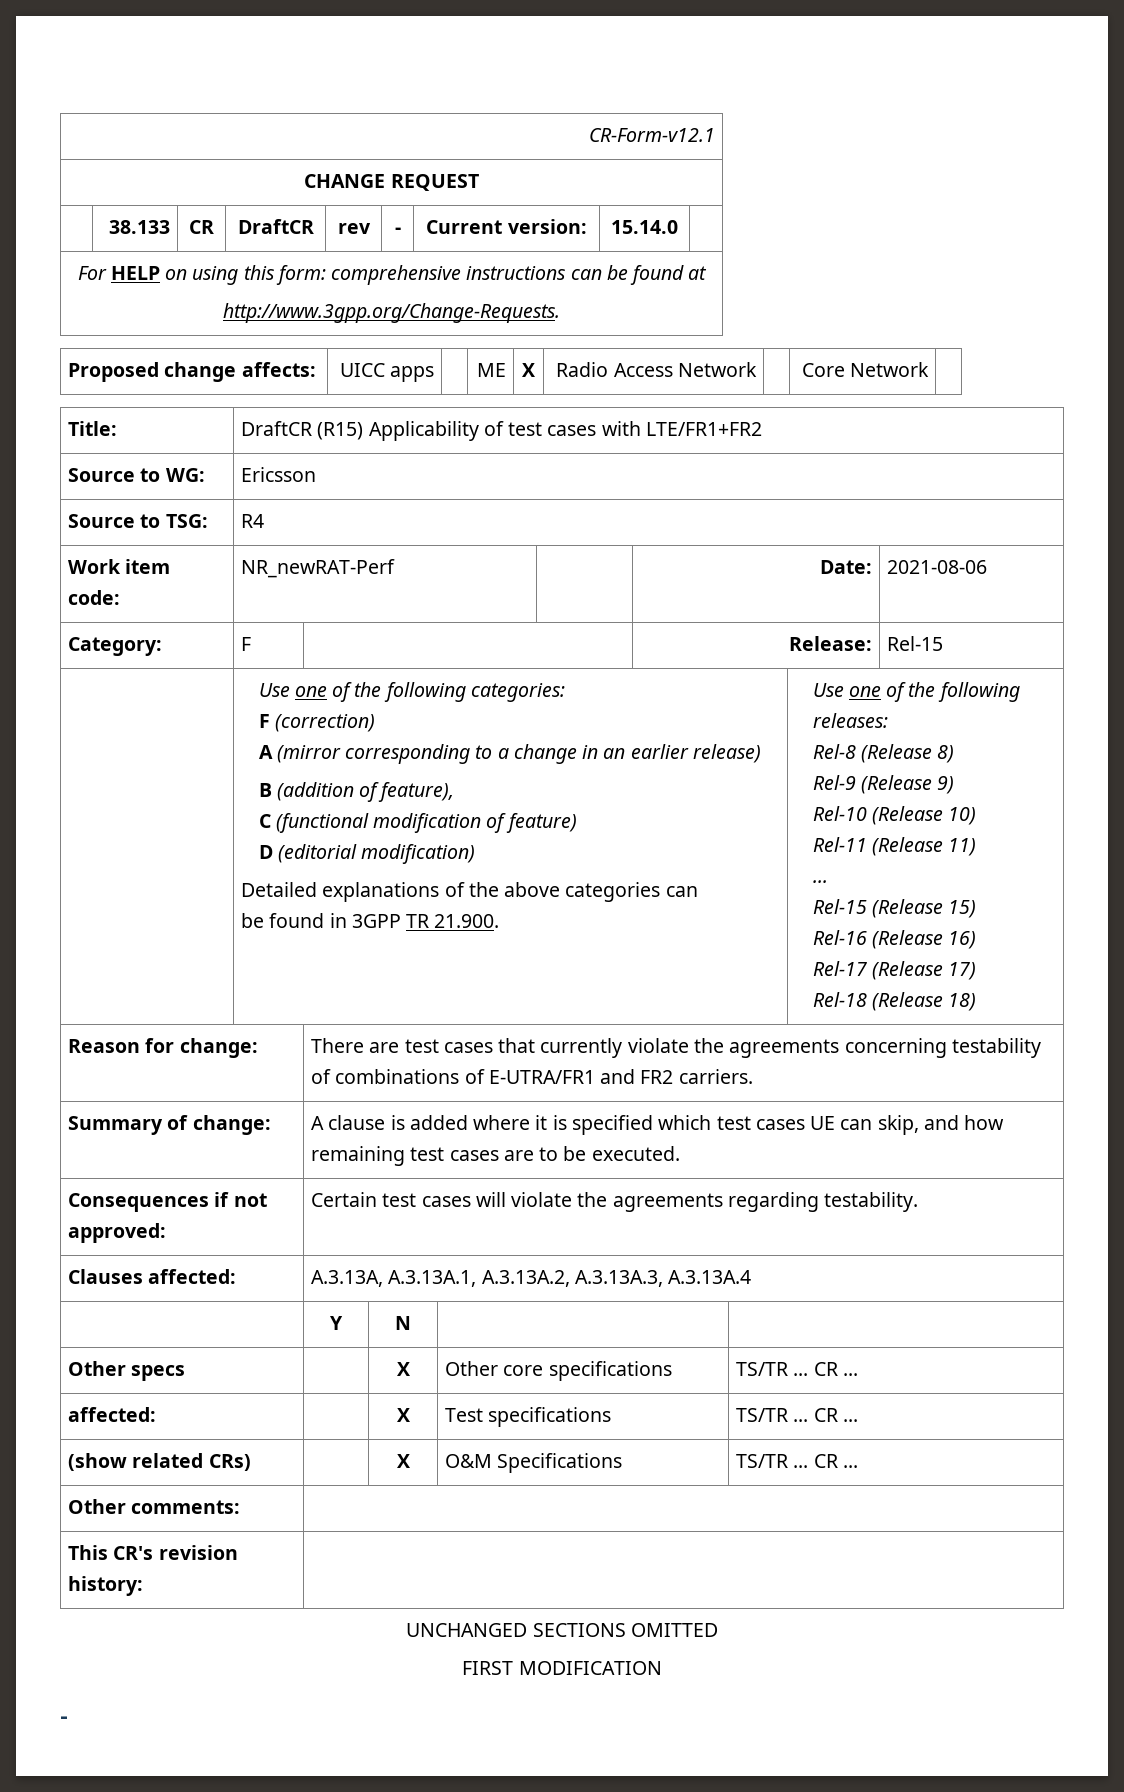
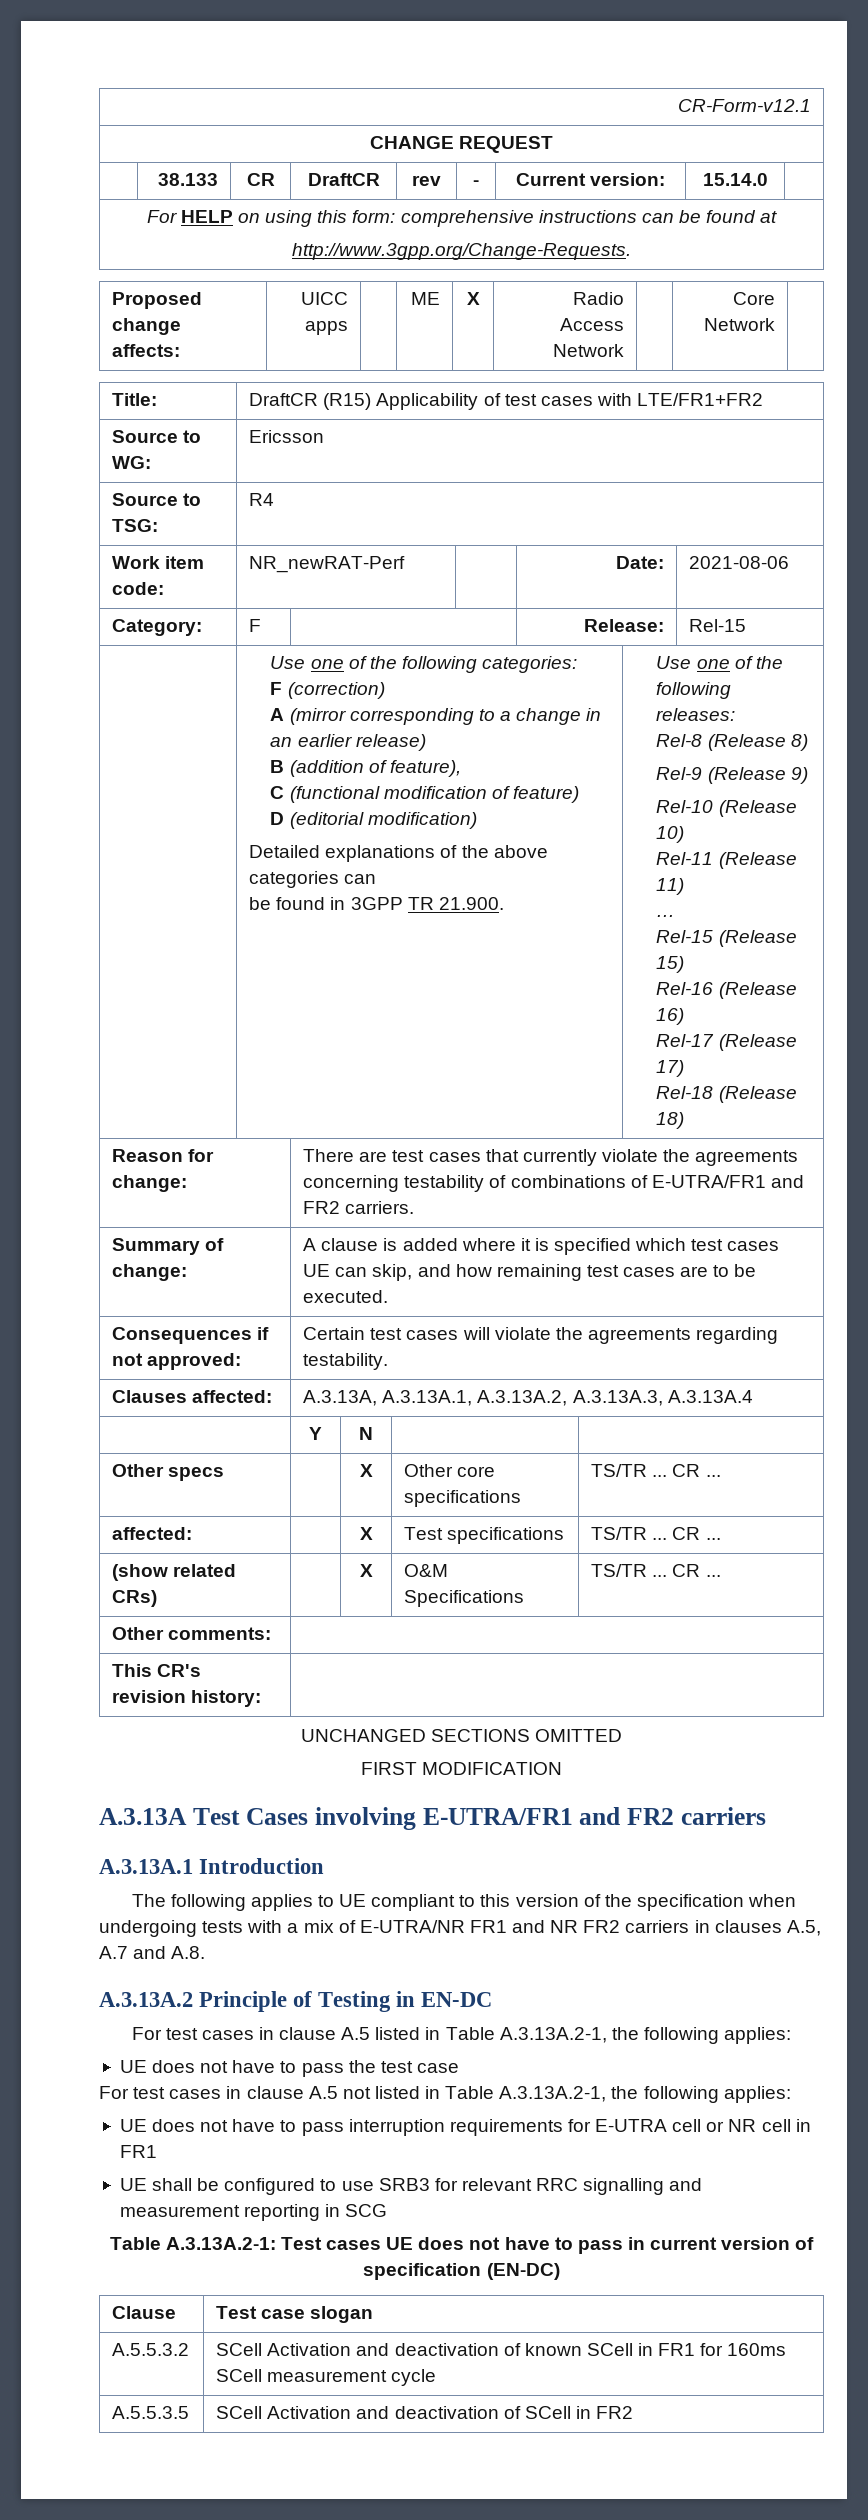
[60,1716,68,1725] - -> [99,1807,767,1830] [99,1858,325,1874] [131,1894,797,1911] [99,1920,821,1937] [99,1946,206,1959] [99,1991,493,2012] [131,2027,792,2044] [119,2060,459,2077] [99,2086,791,2103] [119,2119,811,2136] [119,2145,157,2158] [119,2178,703,2195] [119,2204,388,2221] [109,2237,815,2254] [363,2263,560,2280] [112,2306,177,2319] [216,2306,374,2323] [112,2343,190,2356] [216,2343,787,2356] [216,2369,437,2386] [112,2406,190,2419] [216,2406,634,2419] A.3.13A Test Cases involving E-UTRA/FR1 and FR2 carriers // A.3.13A.1 Introduction // The following applies to UE compliant to this version of the specification when undergoing tests with a mix of E-UTRA/NR FR1 and NR FR2 carriers in clauses A.5, A.7 and A.8. // A.3.13A.2 Principle of Testing in EN-DC // For test cases in clause A.5 listed in Table A.3.13A.2-1, the following applies: // UE does not have to pass the test case // For test cases in clause A.5 not listed in Table A.3.13A.2-1, the following applies: // UE does not have to pass interruption requirements for E-UTRA cell or NR cell in FR1 // UE shall be configured to use SRB3 for relevant RRC signalling and measurement reporting in SCG // Table A.3.13A.2-1: Test cases UE does not have to pass in current version of specification (EN-DC) // Clause | Test case slogan // A.5.5.3.2 | SCell Activation and deactivation of known SCell in FR1 for 160ms SCell measurement cycle // A.5.5.3.5 | SCell Activation and deactivation of SCell in FR2

